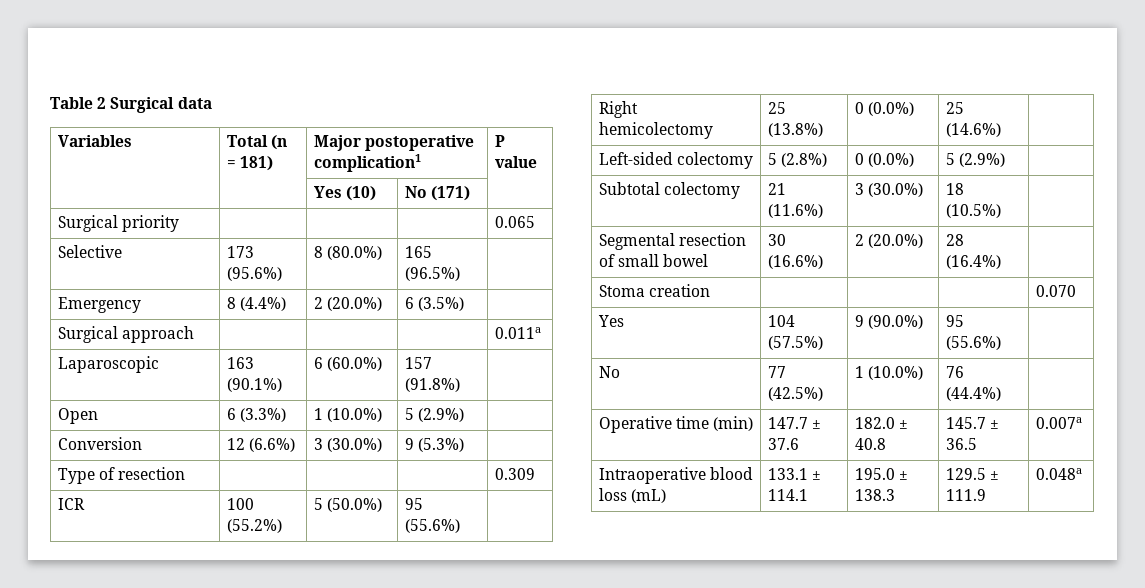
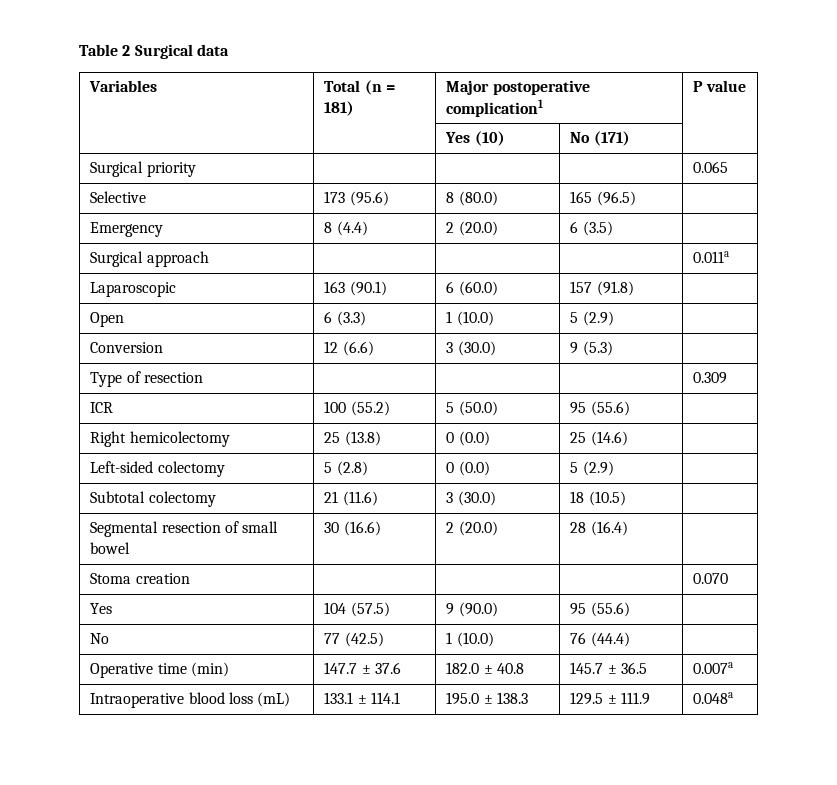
[226,267,282,281] [313,246,382,260] (95.6%) | 8 (80.0%) -> [349,191,389,206] [446,191,498,206] (95.6) | 8 (80.0)
[404,267,460,281] (96.5%) -> [596,191,636,206] (96.5)
[239,297,286,311] [313,297,382,311] [404,297,464,311] (4.4%) | 2 (20.0%) | 6 (3.5%) -> [336,221,368,236] [446,221,498,236] [570,221,613,236] (4.4) | 2 (20.0) | 6 (3.5)
[226,378,282,392] [313,357,382,371] (90.1%) | 6 (60.0%) -> [349,281,387,296] [446,281,498,296] (90.1) | 6 (60.0)
[404,378,460,392] (91.8%) -> [596,281,634,296] (91.8)
[239,408,286,422] [313,408,382,422] [404,408,464,422] (3.3%) | 1 (10.0%) | 5 (2.9%) -> [336,311,366,326] [446,311,494,326] [570,311,614,326] (3.3) | 1 (10.0) | 5 (2.9)
[248,438,295,452] [313,438,382,452] [404,438,464,452] (6.6%) | 3 (30.0%) | 9 (5.3%) -> [342,341,374,356] [446,341,496,356] [570,341,613,356] (6.6) | 3 (30.0) | 9 (5.3)
[226,519,282,533] [313,498,382,512] [404,498,423,510] [404,519,460,533] (55.2%) | 5 (50.0%) | 95 (55.6%) -> [350,401,390,416] [446,401,498,416] [570,401,630,416] (55.2) | 5 (50.0) | 95 (55.6)
[767,123,823,137] [854,102,914,116] [945,102,964,114] [945,123,1001,137] (13.8%) | 0 (0.0%) | 25 (14.6%) -> [344,431,381,446] [446,431,490,446] [570,431,628,446] (13.8) | 0 (0.0) | 25 (14.6)
[780,153,827,167] [854,153,914,167] [945,153,1005,167] (2.8%) | 0 (0.0%) | 5 (2.9%) -> [336,461,368,476] [446,461,490,476] [570,461,614,476] (2.8) | 0 (0.0) | 5 (2.9)
[767,204,823,218] [854,183,923,197] (11.6%) | 3 (30.0%) -> [342,491,378,506] [446,491,496,506] (11.6) | 3 (30.0)
[945,204,1001,218] (10.5%) -> [588,491,626,506] (10.5)
[767,255,823,269] [854,234,923,248] (16.6%) | 2 (20.0%) -> [343,521,381,536] [446,521,498,536] (16.6) | 2 (20.0)
[945,255,1001,269] (16.4%) -> [590,521,628,536] (16.4)
[767,336,823,350] [854,315,923,329] [945,315,964,327] [945,336,1001,350] (57.5%) | 9 (90.0%) | 95 (55.6%) -> [350,602,390,617] [446,602,498,617] [570,602,630,617] (57.5) | 9 (90.0) | 95 (55.6)
[767,387,823,401] [854,366,923,380] (42.5%) | 1 (10.0%) -> [344,632,384,647] [446,632,494,647] (42.5) | 1 (10.0)
[945,387,1001,401] (44.4%) -> [590,632,630,647] (44.4)

